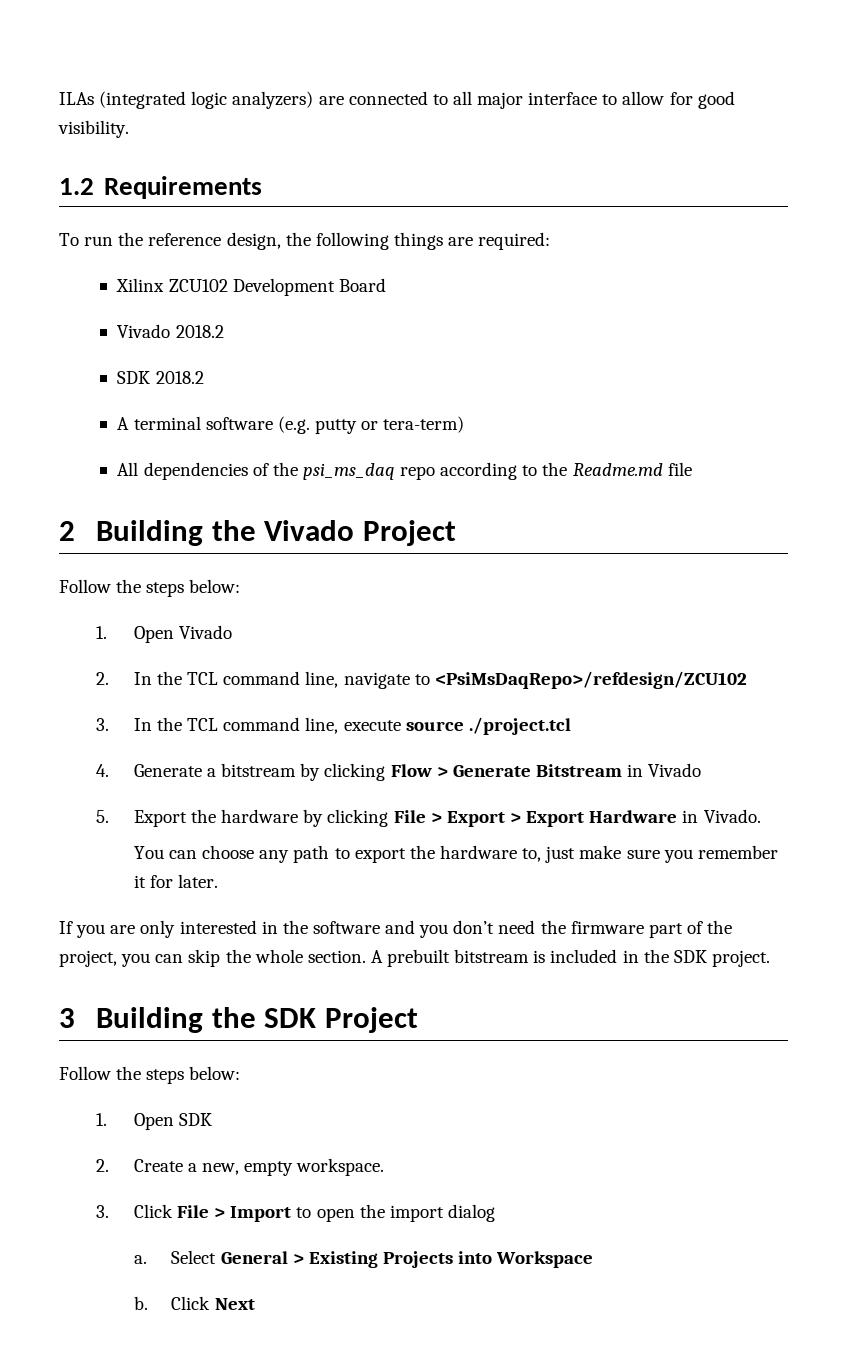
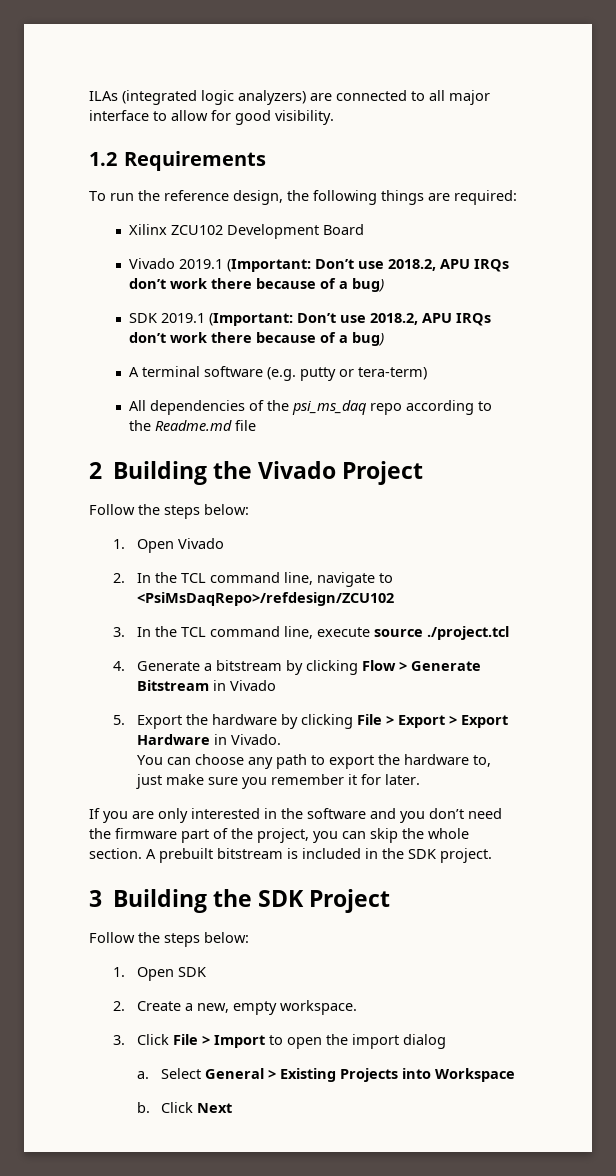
[175,325,224,338] [117,371,204,384] 2018.2 // SDK 2018.2 -> [178,259,509,272] [128,278,384,292] [128,313,491,326] [128,332,384,346] 2019.1 (Important: Don’t use 2018.2, APU IRQs don’t work there because of a bug) // SDK 2019.1 (Important: Don’t use 2018.2, APU IRQs don’t work there because of a bug)

